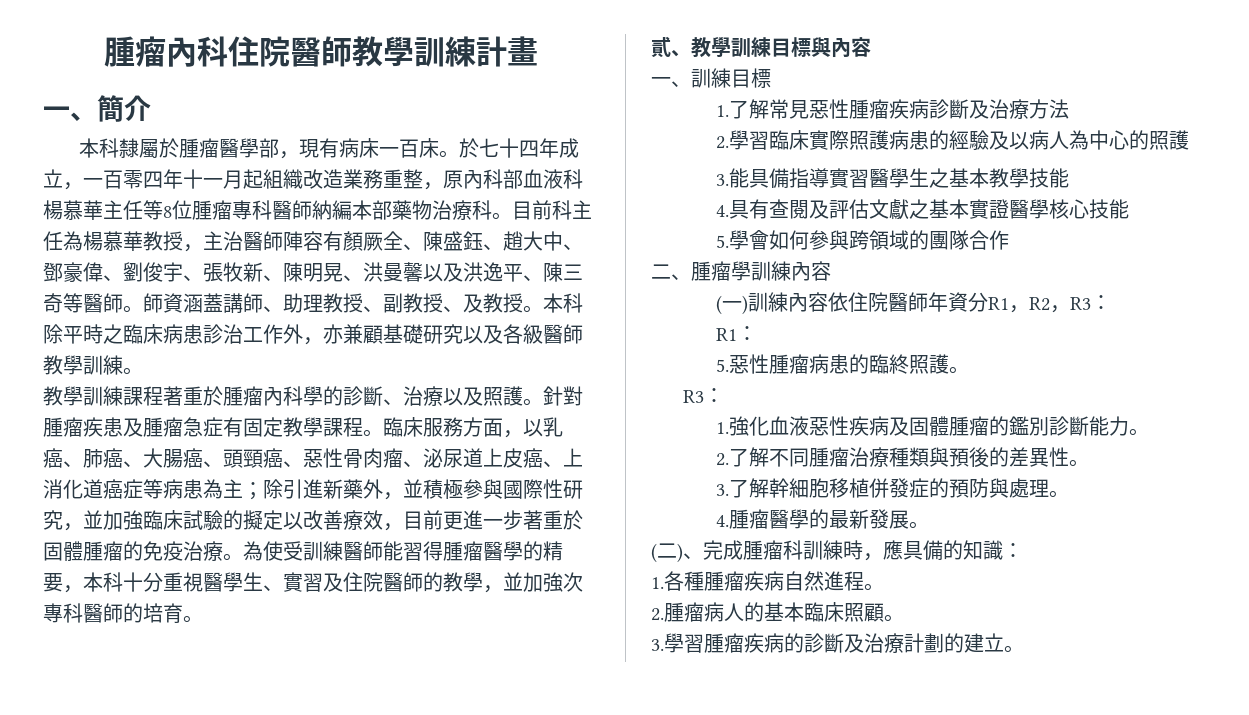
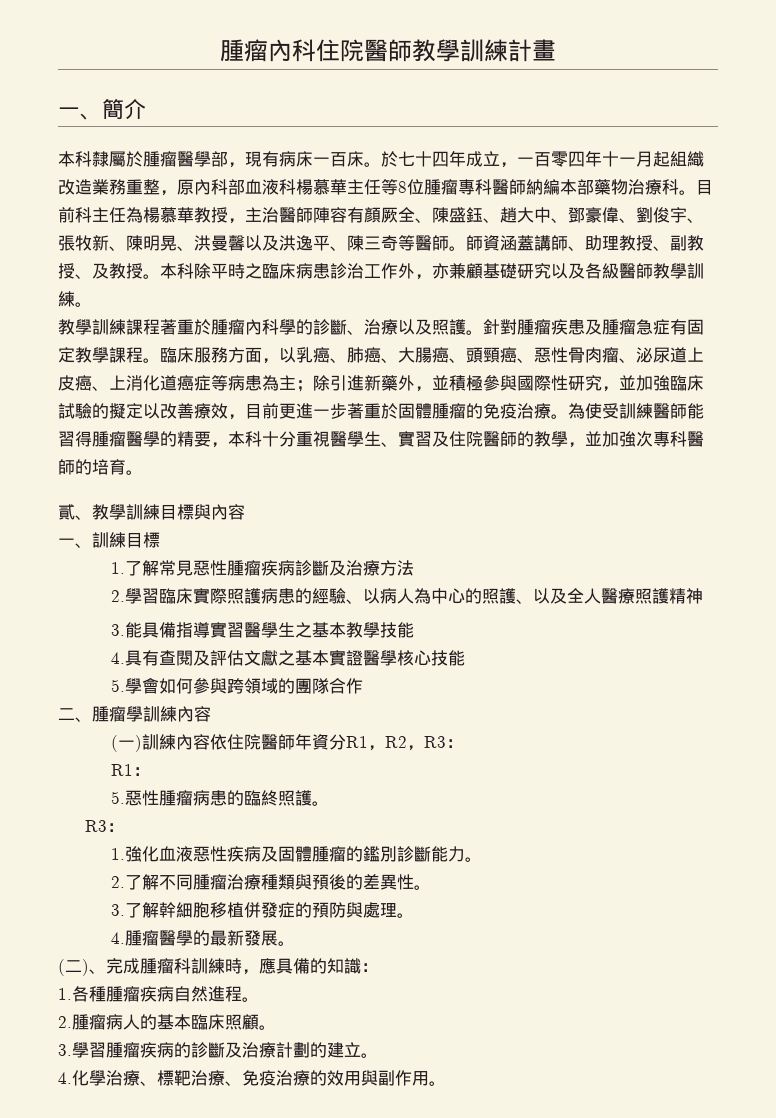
[988,131,1009,150] 及 -> [346,599,364,604] 、
(1189, 140) none -> [516,588,704,604] 、以及全人醫療照護精神
(1024, 649) none -> [58,1070,446,1086] // 4.化學治療、標靶治療、免疫治療的效用與副作用。

